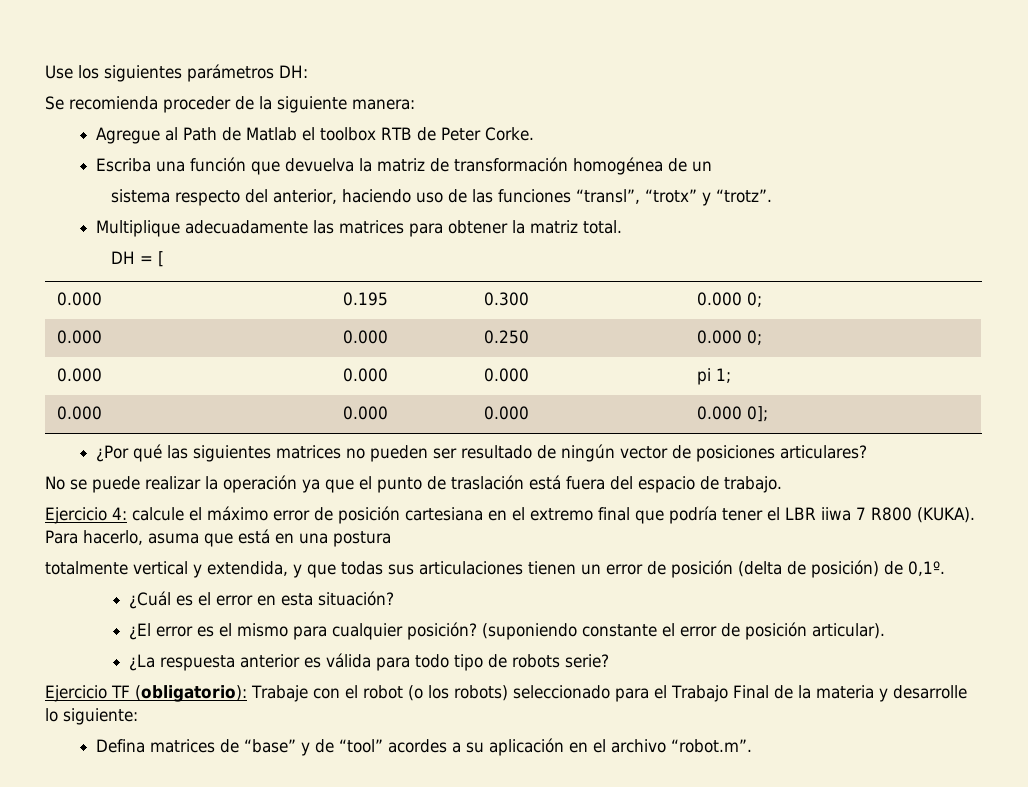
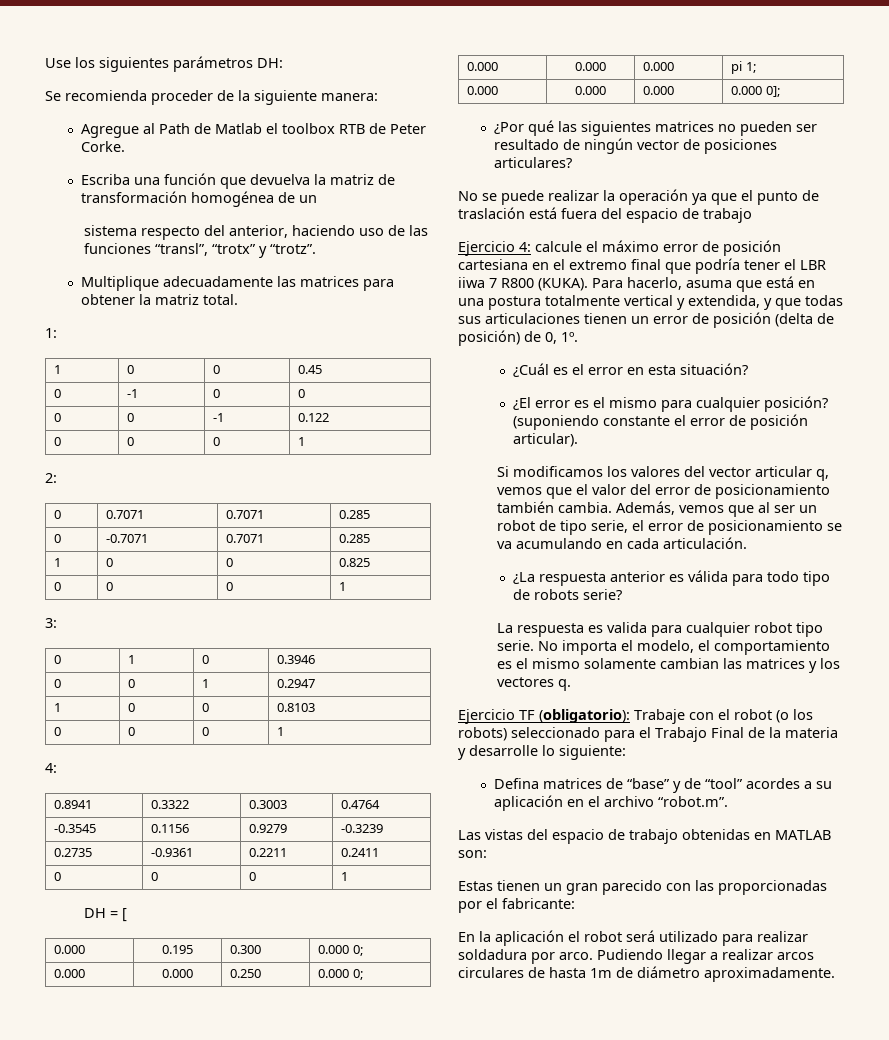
(623, 227) none -> [45,328,57,338] [54,365,62,374] [127,365,135,374] [213,365,221,374] [298,365,323,374] [54,389,62,398] [127,389,139,398] [213,389,221,398] [298,389,306,398] [54,413,62,422] [127,413,135,422] [213,413,225,422] [298,413,330,422] [54,437,62,446] [127,437,135,446] [213,437,221,446] [298,437,306,446] [45,473,57,483] [54,510,62,519] [106,510,145,519] [226,510,265,519] [339,510,371,519] [54,534,62,543] [106,534,149,543] [226,534,265,543] [339,534,371,543] [54,558,62,567] [106,558,114,567] [226,558,234,567] [339,558,371,567] [54,582,62,591] [106,582,114,591] [226,582,234,591] [339,582,347,591] [45,618,57,628] [54,655,62,664] [128,655,136,664] [202,655,210,664] [277,655,316,664] [54,679,62,688] [128,679,136,688] [202,679,210,688] [277,679,316,688] [54,703,62,712] [128,703,136,712] [202,703,210,712] [277,703,316,712] [54,727,62,736] [128,727,136,736] [202,727,210,736] [277,727,285,736] [45,763,57,773] [54,800,93,809] [151,800,190,809] [249,800,288,809] [341,800,381,809] [54,824,97,833] [151,824,190,833] [249,824,288,833] [341,824,384,833] [54,848,93,857] [151,848,194,857] [249,848,288,857] [341,848,380,857] [54,872,62,881] [151,872,159,881] [249,872,257,881] [341,872,349,881] // 1: // 1 | 0 | 0 | 0.45 // 0 | -1 | 0 | 0 // 0 | 0 | -1 | 0.122 // 0 | 0 | 0 | 1 // 2: // 0 | 0.7071 | 0.7071 | 0.285 // 0 | -0.7071 | 0.7071 | 0.285 // 1 | 0 | 0 | 0.825 // 0 | 0 | 0 | 1 // 3: // 0 | 1 | 0 | 0.3946 // 0 | 0 | 1 | 0.2947 // 1 | 0 | 0 | 0.8103 // 0 | 0 | 0 | 1 // 4: // 0.8941 | 0.3322 | 0.3003 | 0.4764 // -0.3545 | 0.1156 | 0.9279 | -0.3239 // 0.2735 | -0.9361 | 0.2211 | 0.2411 // 0 | 0 | 0 | 1
[724,476,782,493] trabajo. -> [703,208,752,223] trabajo
(391, 539) // -> (541, 303) none
[908,561,945,576] 0,1º. -> [545,332,578,344] 0, 1º.
(886, 631) none -> [497,466,830,481] [497,484,831,499] [497,501,818,517] [497,520,843,535] [497,537,748,549] // Si modificamos los valores del vector articular q, vemos que el valor del error de posicionamiento también cambia. Además, vemos que al ser un robot de tipo serie, el error de posicionamiento se va acumulando en cada articulación.
(610, 661) none -> [497,622,824,637] [497,640,831,655] [497,658,841,673] [497,677,572,691] // La respuesta es valida para cualquier robot tipo serie. No importa el modelo, el comportamiento es el mismo solamente cambian las matrices y los vectores q.
(753, 746) none -> [458,829,831,844] [458,850,487,858] [458,880,827,895] [458,898,575,913] [458,930,808,946] [458,949,814,964] [458,966,835,982] // Las vistas del espacio de trabajo obtenidas en MATLAB son: // Estas tienen un gran parecido con las proporcionadas por el fabricante: // En la aplicación el robot será utilizado para realizar soldadura por arco. Pudiendo llegar a realizar arcos circulares de hasta 1m de diámetro aproximadamente.

